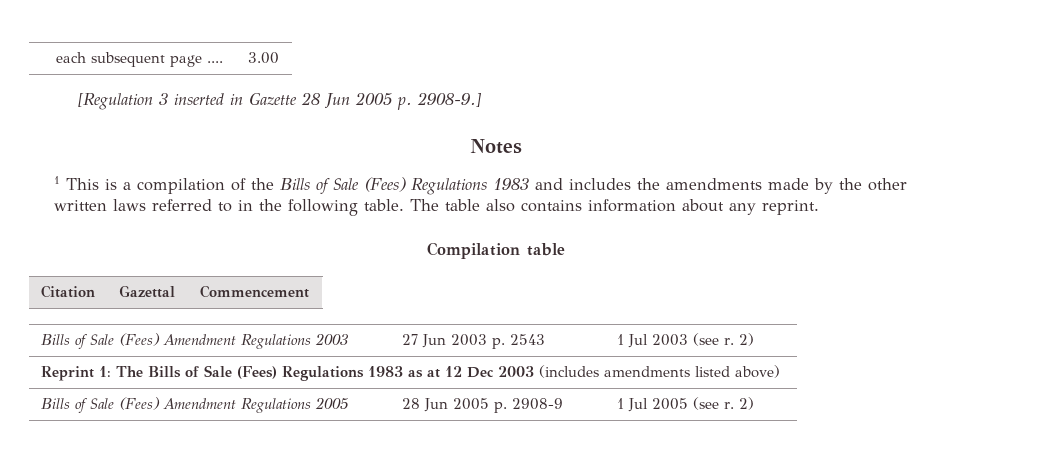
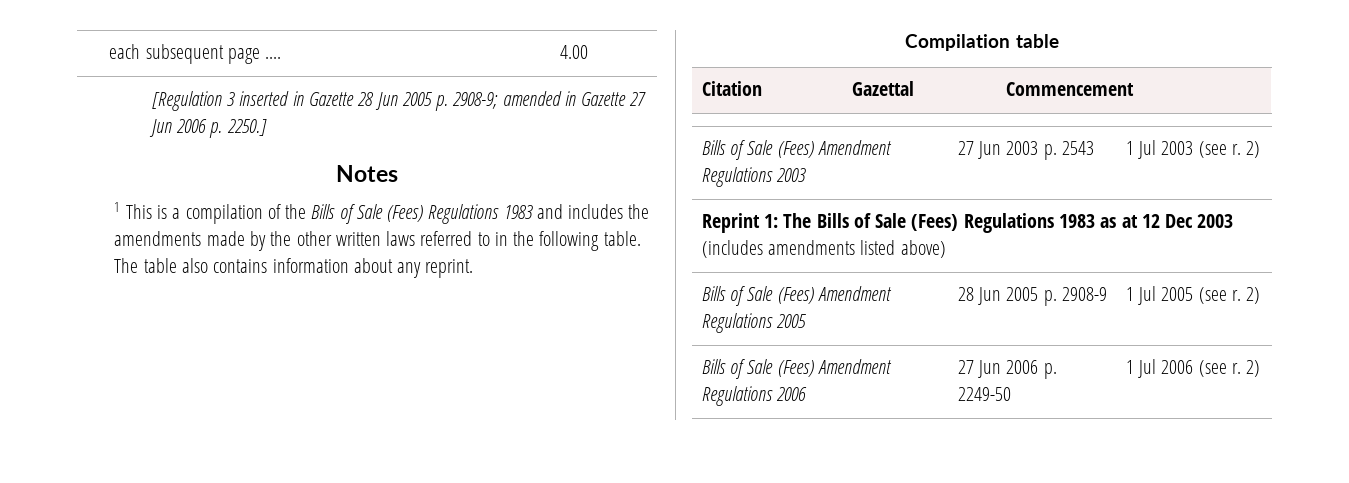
[247,52,279,64] 3.00 -> [559,45,588,59] 4.00
[417,92,483,107] 2908-9.] -> [452,91,647,109] [148,119,267,138] 2908-9; amended in Gazette 27 Jun 2006 p. 2250.]
(754, 403) none -> [701,359,892,379] [701,386,808,406] [957,360,1057,379] [957,387,1011,401] [1125,359,1261,378] // Bills of Sale (Fees) Amendment Regulations 2006 | 27 Jun 2006 p. 2249-50 | 1 Jul 2006 (see r. 2)

